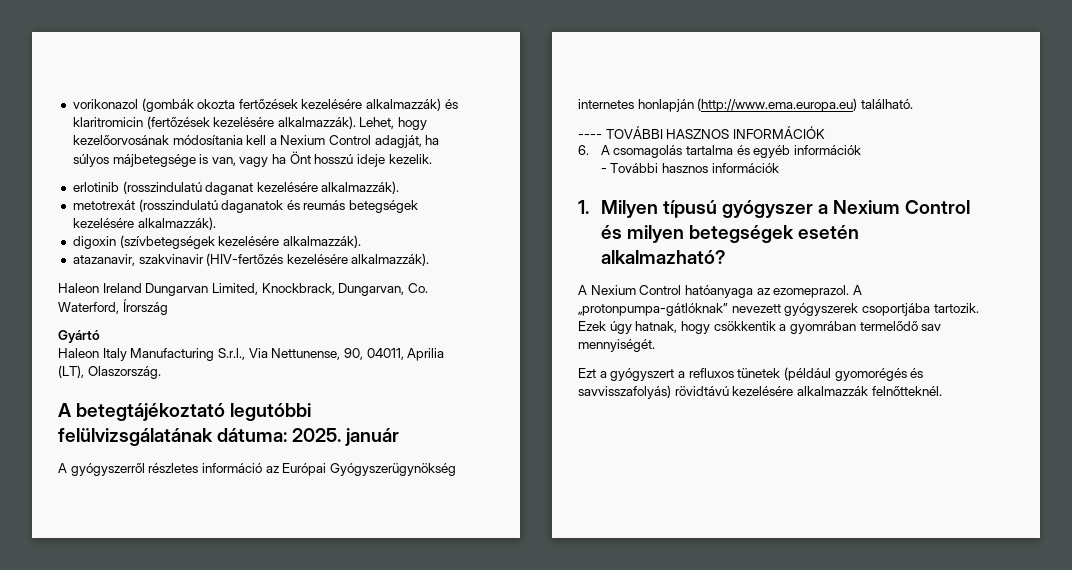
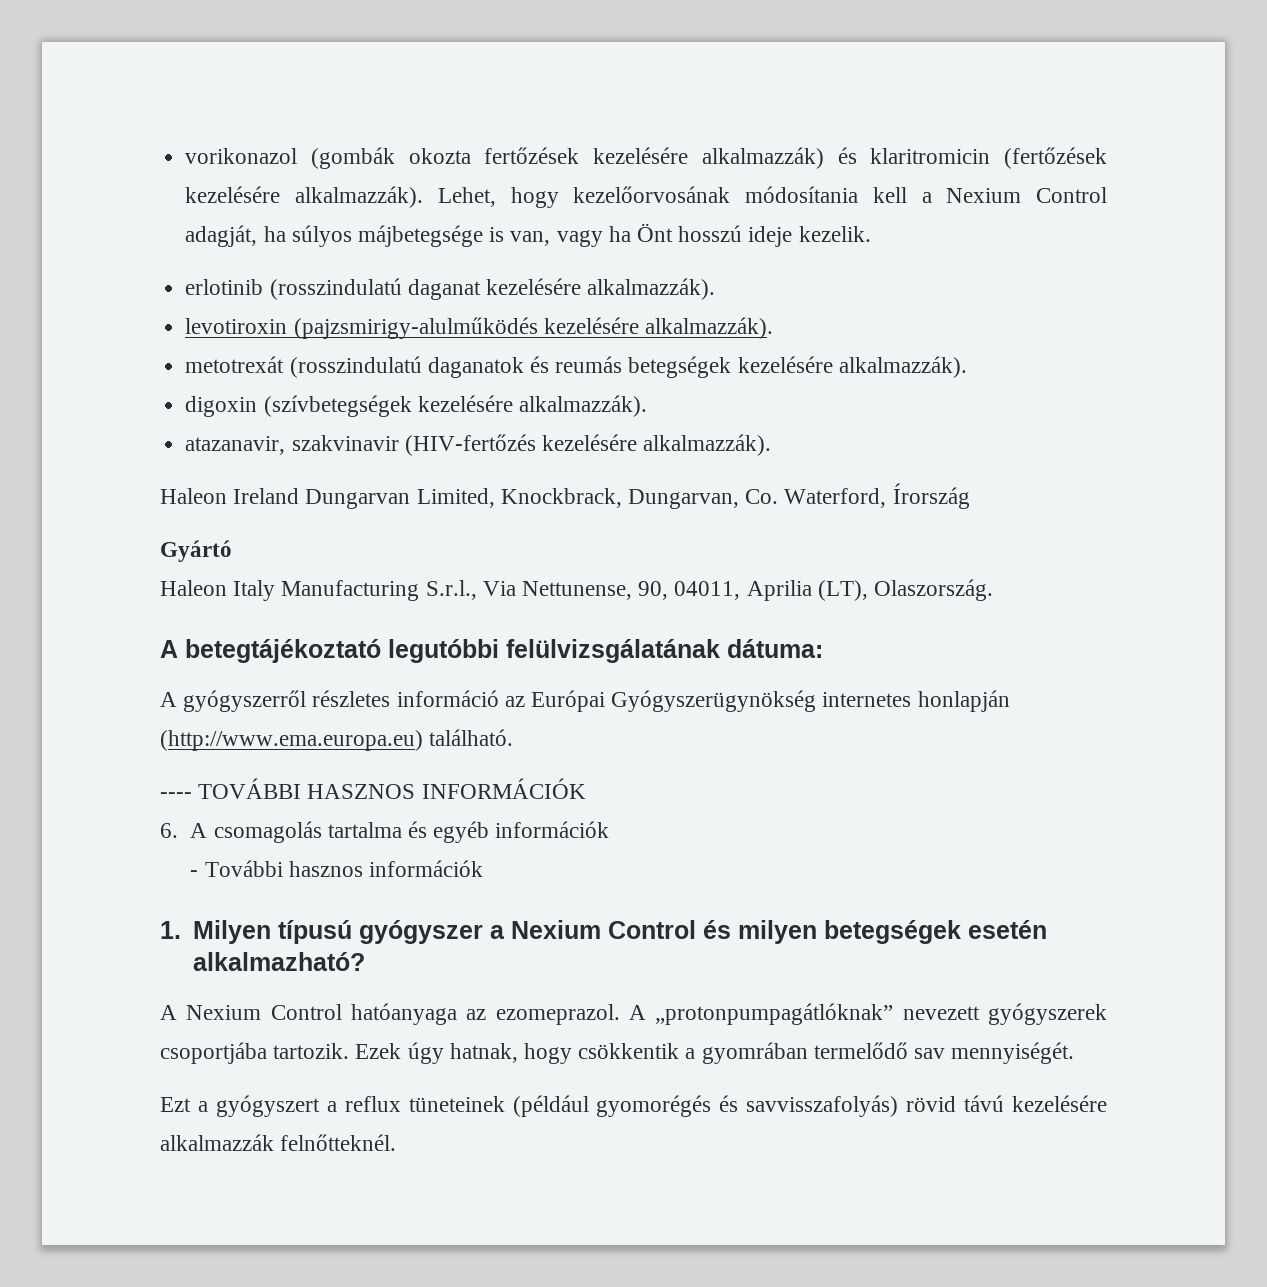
(400, 187) none -> [185,317,773,339] // levotiroxin (pajzsmirigy-alulműködés kezelésére alkalmazzák).
[292,428,400,446] 2025. január -> (823, 648) none
[578,303,728,316] „protonpumpa-gátlóknak” -> [655,1003,894,1025] „protonpumpagátlóknak”
[688,368,781,378] refluxos tünetek -> [344,1096,505,1112] reflux tüneteinek
[674,386,729,396] rövidtávú -> [906,1095,1005,1112] rövid távú

